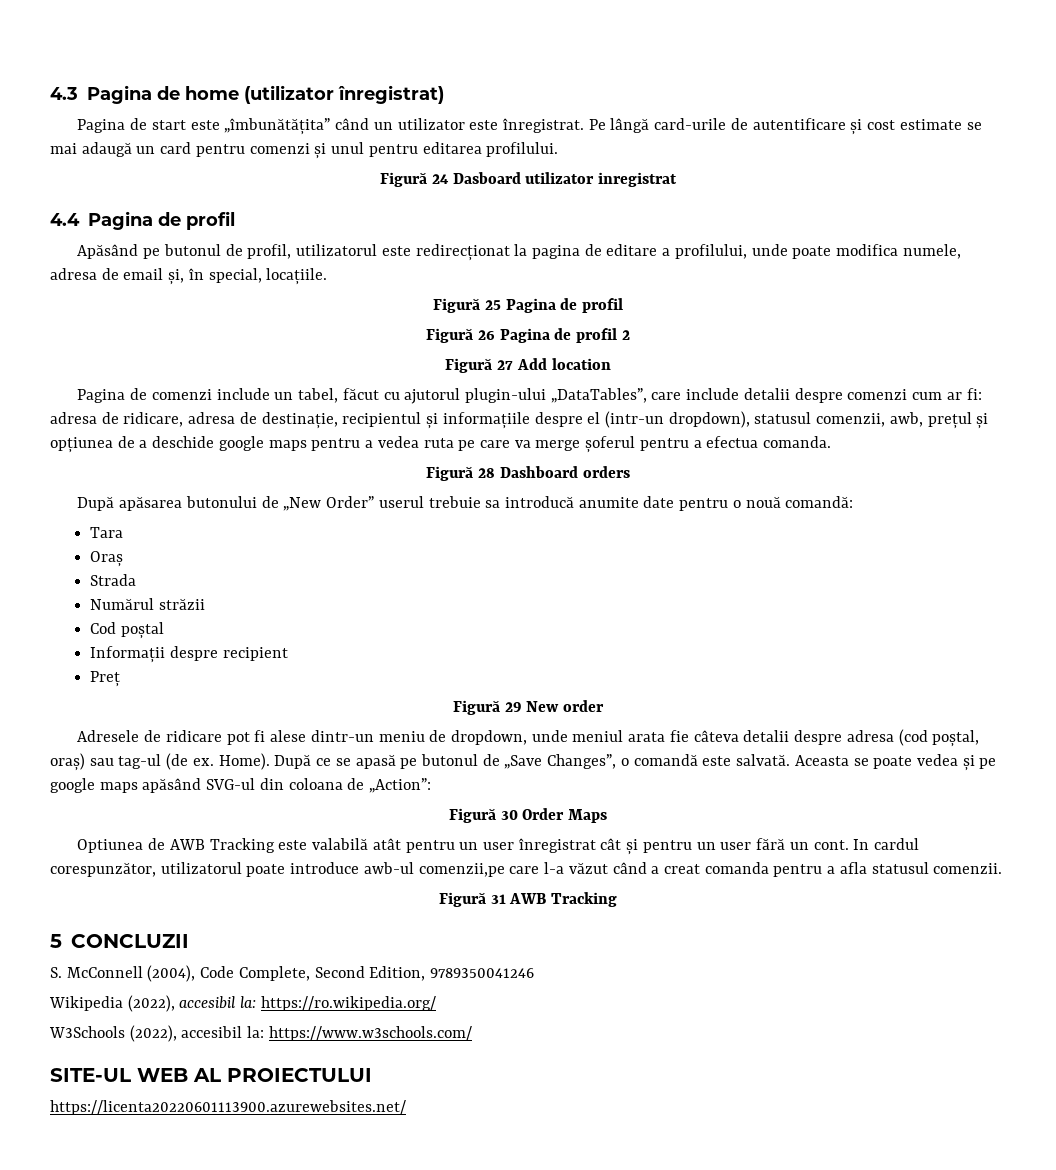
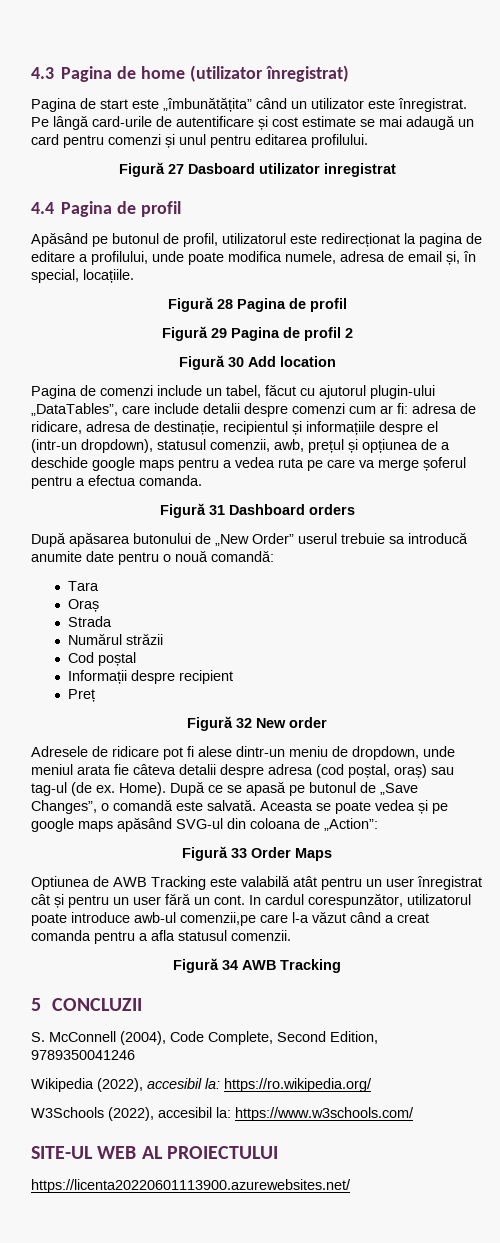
[431,174,449,184] 24 -> [167,164,184,174] 27
[484,300,501,310] 25 -> [216,299,233,309] 28
[477,330,495,340] 26 -> [210,328,227,338] 29
[497,360,514,370] 27 -> [227,357,244,367] 30
[478,468,496,478] 28 -> [208,505,225,515] 31
[504,702,522,712] 29 -> [236,718,252,728] 32
[500,810,518,820] 30 -> [231,848,247,858] 33
[490,894,506,904] 31 -> [222,960,238,970] 34

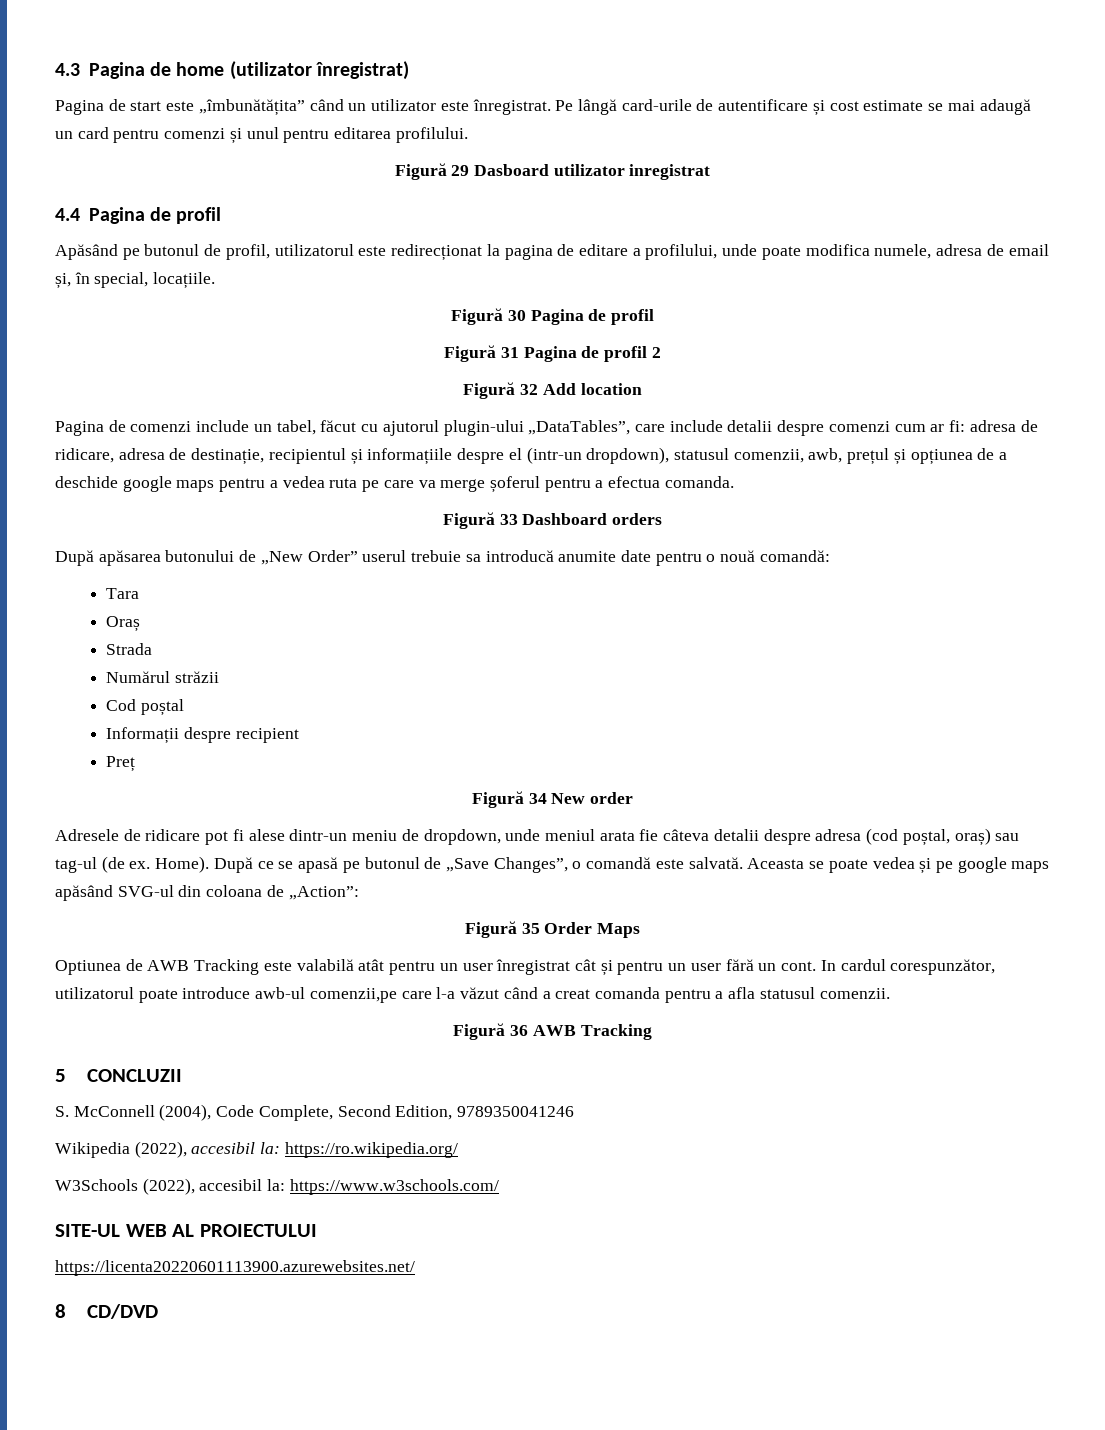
[167,164,184,174] 27 -> [451,165,470,176] 29
[216,299,233,309] 28 -> [507,310,526,321] 30
[210,328,227,338] 29 -> [500,347,519,358] 31
[227,357,244,367] 30 -> [520,384,539,395] 32
[208,505,225,515] 31 -> [499,514,518,525] 33
[236,718,252,728] 32 -> [528,793,547,804] 34
[231,848,247,858] 33 -> [521,923,540,934] 35
[222,960,238,970] 34 -> [510,1025,529,1036] 36
(351, 1186) none -> [55,1304,159,1319] // 8 CD/DVD

